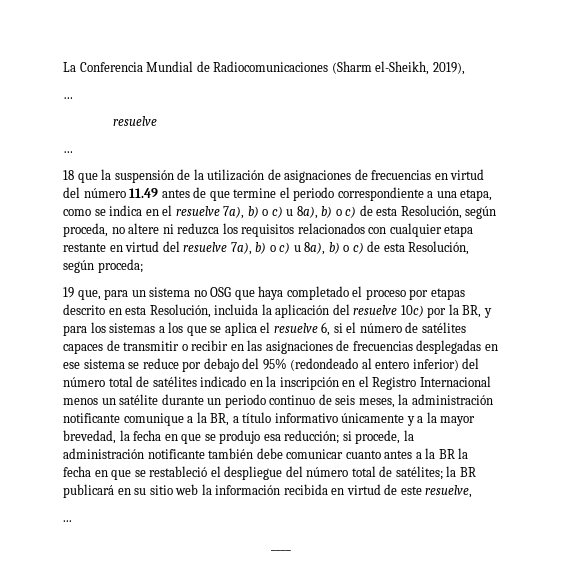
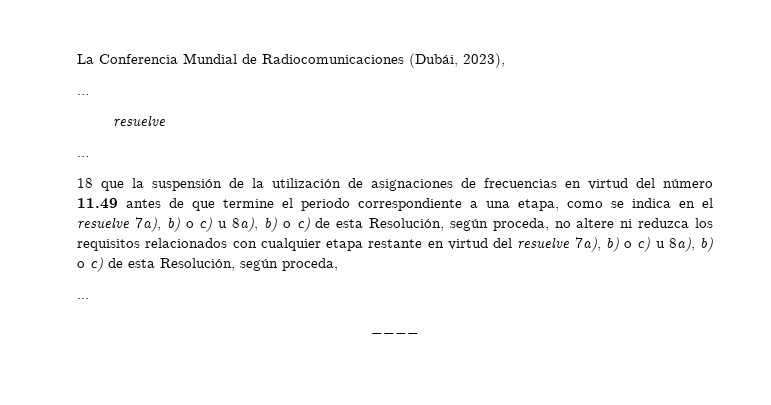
[331,61,465,75] (Sharm el-Sheikh, 2019), -> [409,53,505,68] (Dubái, 2023),
[97,259,143,273] [63,286,465,300] [63,304,492,318] [63,322,466,336] [63,340,498,354] [63,358,480,372] [63,376,491,390] [63,394,493,408] [63,412,476,426] [63,430,414,444] [63,448,469,459] [63,466,476,480] [63,484,473,498] proceda; // 19 que, para un sistema no OSG que haya completado el proceso por etapas descrito en esta Resolución, incluida la aplicación del resuelve 10c) por la BR, y para los sistemas a los que se aplica el resuelve 6, si el número de satélites capaces de transmitir o recibir en las asignaciones de frecuencias desplegadas en ese sistema se reduce por debajo del 95% (redondeado al entero inferior) del número total de satélites indicado en la inscripción en el Registro Internacional menos un satélite durante un periodo continuo de seis meses, la administración notificante comunique a la BR, a título informativo únicamente y a la mayor brevedad, la fecha en que se produjo esa reducción; si procede, la administración notificante también debe comunicar cuanto antes a la BR la fecha en que se restableció el despliegue del número total de satélites; la BR publicará en su sitio web la información recibida en virtud de este resuelve, -> [282,258,338,271] proceda,

